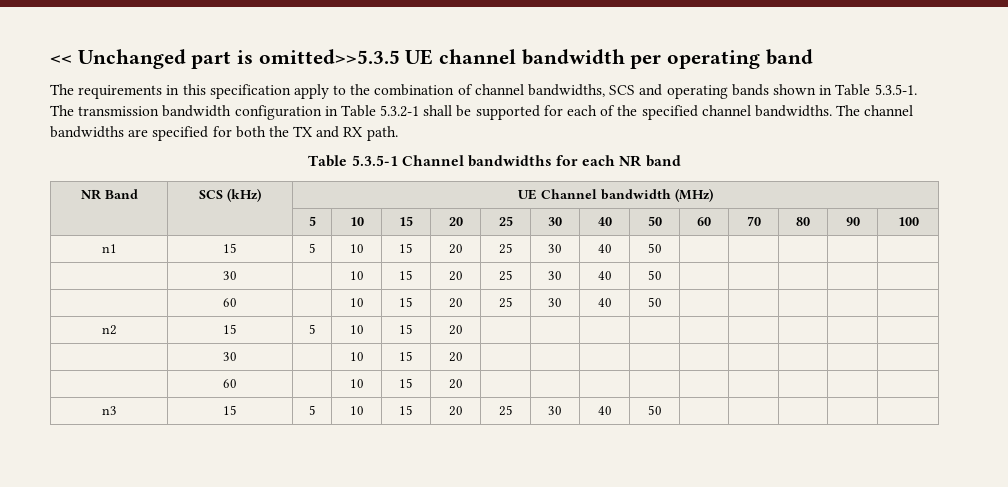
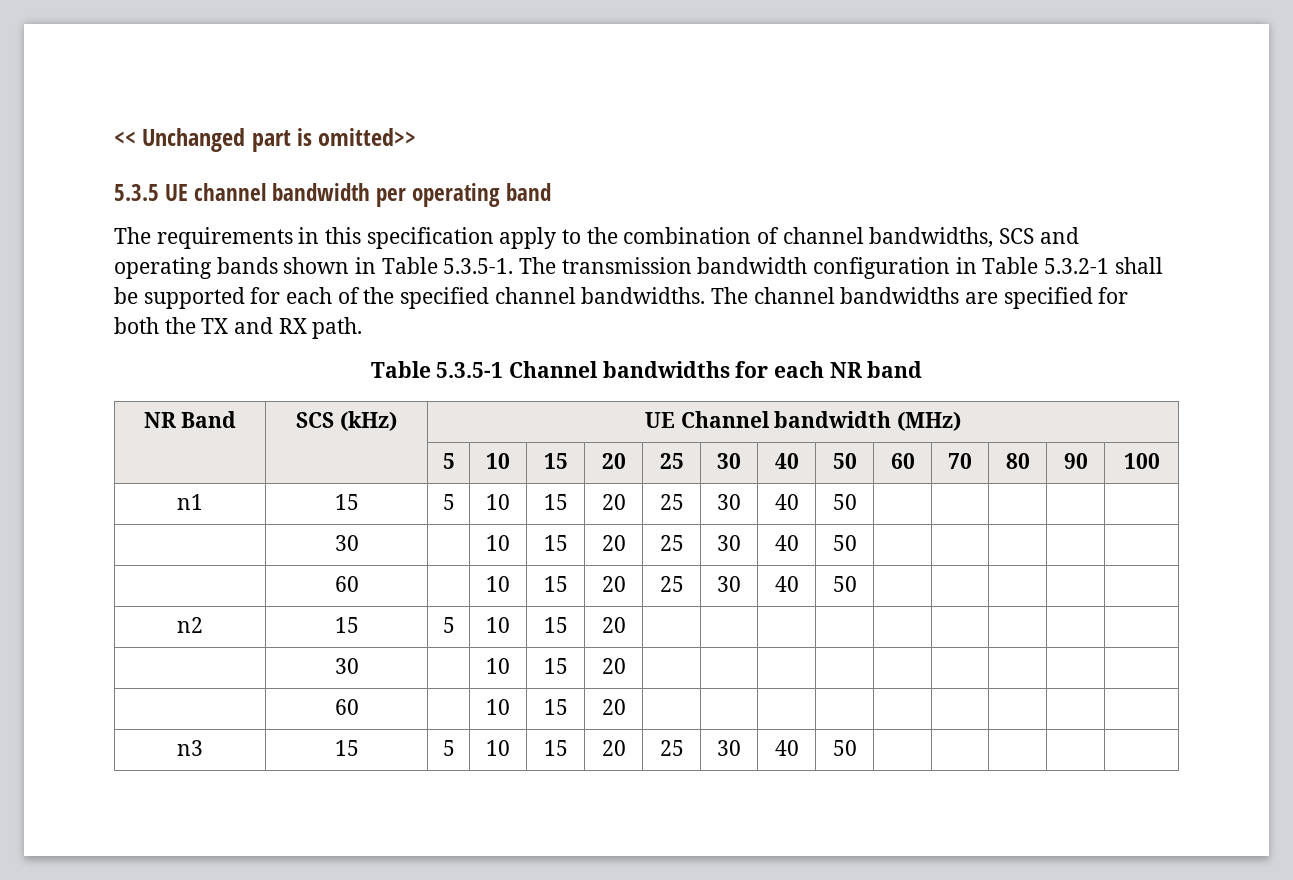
[258,49,400,64] omitted>>5.3.5 -> [318,128,417,146] [114,184,159,201] omitted>> // 5.3.5

